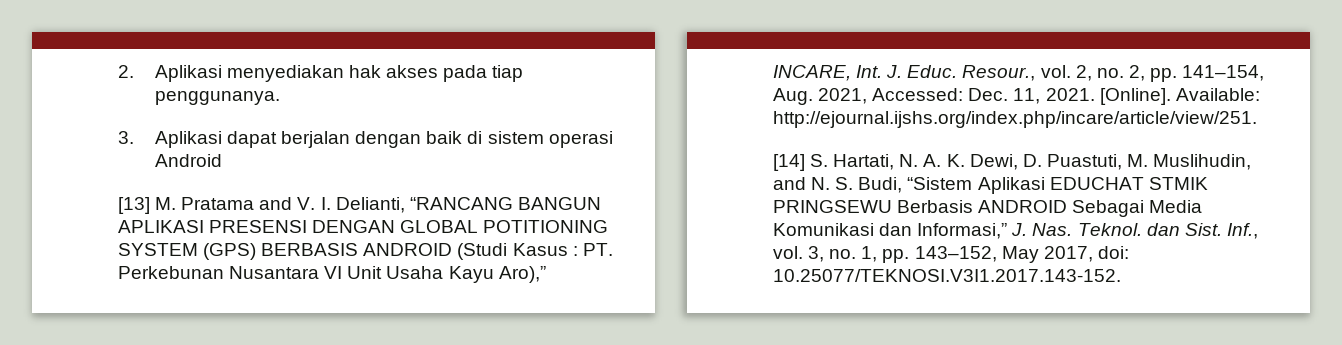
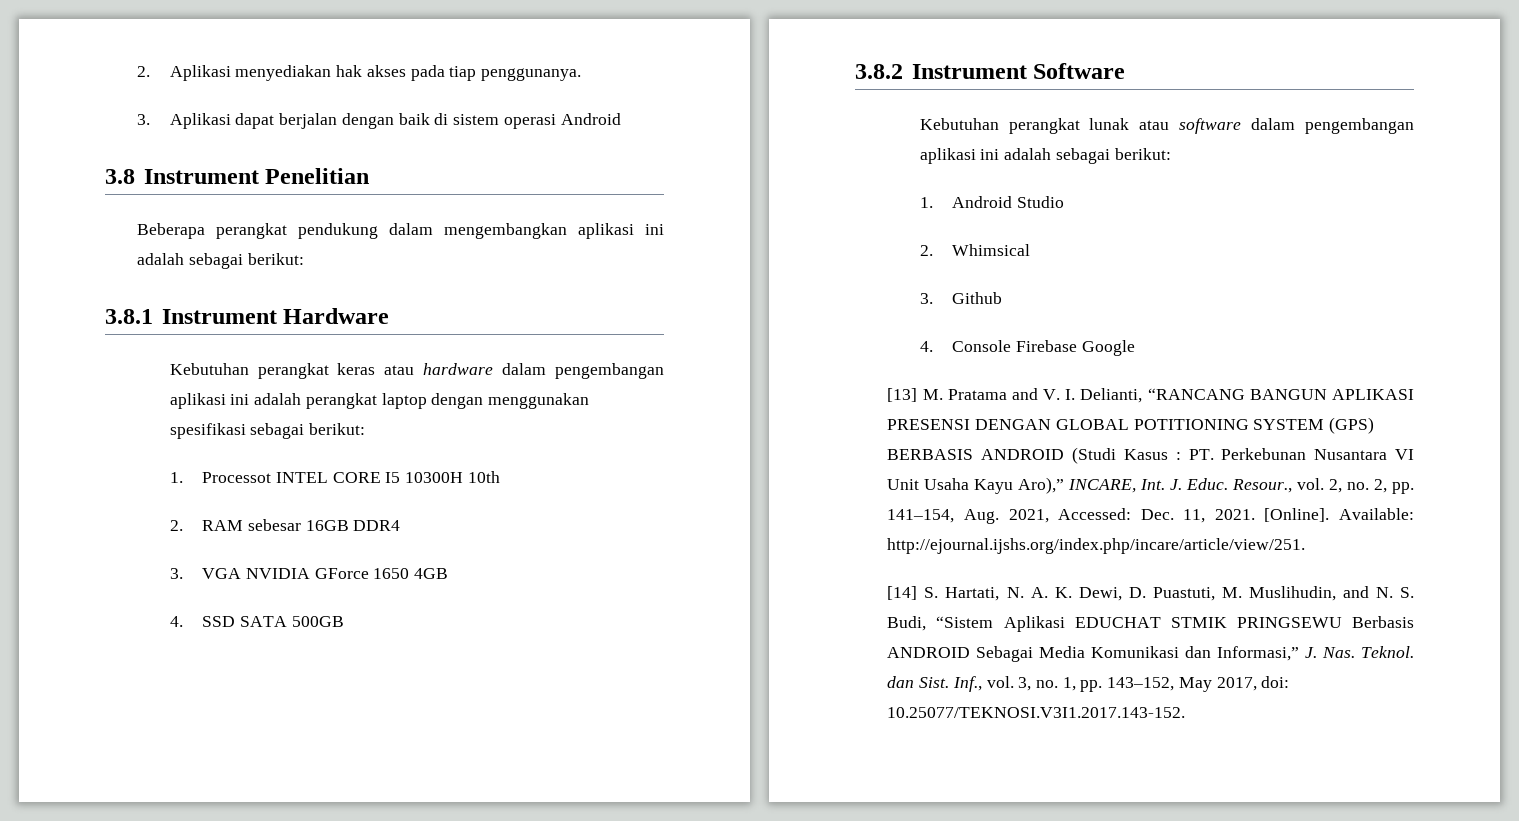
(222, 160) none -> [105,168,370,184] [137,223,664,239] [137,253,304,269] [105,308,390,324] [169,363,664,379] [169,393,590,409] [169,423,366,439] [169,471,500,483] [169,519,401,531] [169,568,449,579] [169,616,344,627] [855,63,1126,79] [919,118,1414,134] [919,148,1171,164] [919,196,1064,208] [919,244,1031,256] [919,292,1003,304] [919,340,1135,356] // 3.8 Instrument Penelitian // Beberapa perangkat pendukung dalam mengembangkan aplikasi ini adalah sebagai berikut: // 3.8.1 Instrument Hardware // Kebutuhan perangkat keras atau hardware dalam pengembangan aplikasi ini adalah perangkat laptop dengan menggunakan spesifikasi sebagai berikut: // 1. Processot INTEL CORE I5 10300H 10th // 2. RAM sebesar 16GB DDR4 // 3. VGA NVIDIA GForce 1650 4GB // 4. SSD SATA 500GB // 3.8.2 Instrument Software // Kebutuhan perangkat lunak atau software dalam pengembangan aplikasi ini adalah sebagai berikut: // 1. Android Studio // 2. Whimsical // 3. Github // 4. Console Firebase Google

